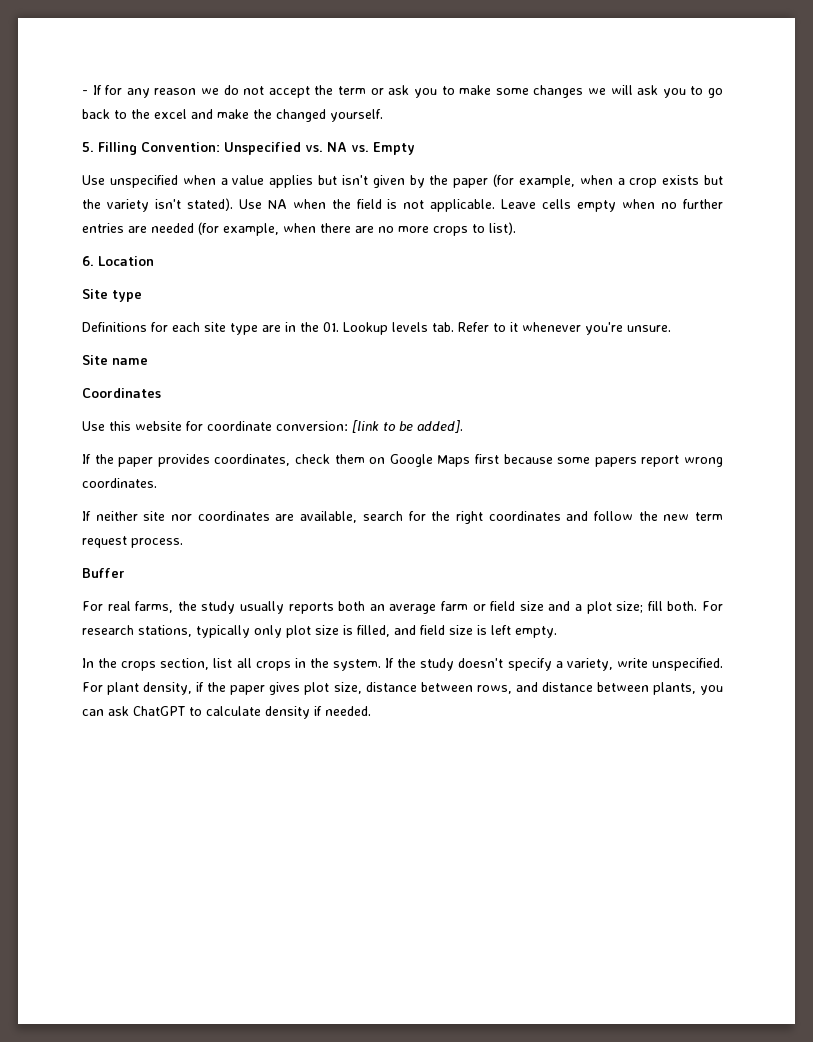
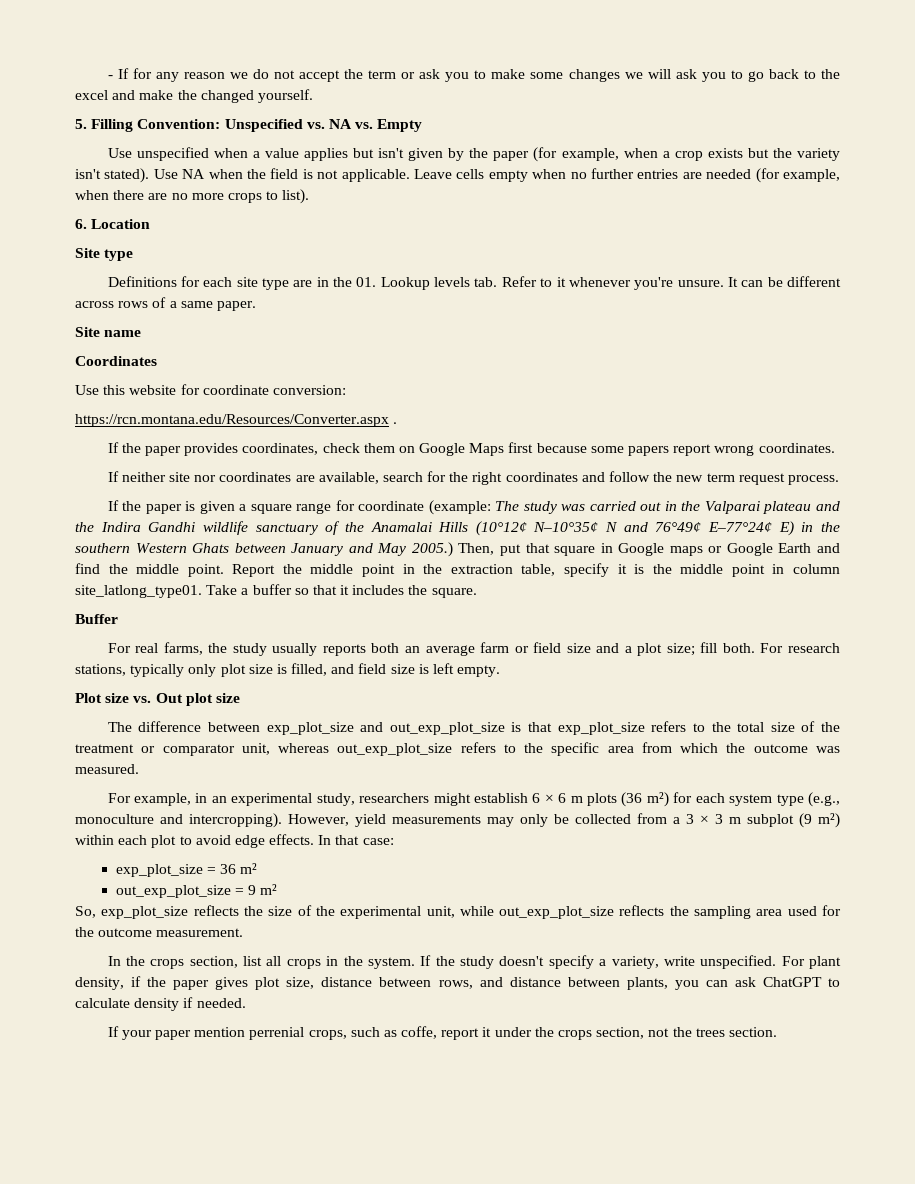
(671, 328) none -> [727,276,841,287] [75,297,256,311] It can be different across rows of a same paper.
[352,420,463,433] [link to be added]. -> [75,414,398,427] // https://rcn.montana.edu/Resources/Converter.aspx .
(183, 543) none -> [107,500,841,515] [75,521,840,536] [75,542,840,557] [75,563,840,577] [75,584,477,598] // If the paper is given a square range for coordinate (example: The study was carried out in the Valparai plateau and the Indira Gandhi wildlife sanctuary of the Anamalai Hills (10°12¢ N–10°35¢ N and 76°49¢ E–77°24¢ E) in the southern Western Ghats between January and May 2005.) Then, put that square in Google maps or Google Earth and find the middle point. Report the middle point in the extraction table, specify it is the middle point in column site_latlong_type01. Take a buffer so that it includes the square.
(557, 632) none -> [75,693,240,706] [107,721,840,735] [75,742,840,756] [75,764,139,774] [107,792,841,807] [75,813,840,828] [75,834,394,848] [115,863,258,877] [115,884,278,898] [75,905,841,919] [75,927,244,937] // Plot size vs. Out plot size // The difference between exp_plot_size and out_exp_plot_size is that exp_plot_size refers to the total size of the treatment or comparator unit, whereas out_exp_plot_size refers to the specific area from which the outcome was measured. // For example, in an experimental study, researchers might establish 6 × 6 m plots (36 m²) for each system type (e.g., monoculture and intercropping). However, yield measurements may only be collected from a 3 × 3 m subplot (9 m²) within each plot to avoid edge effects. In that case: // exp_plot_size = 36 m² // out_exp_plot_size = 9 m² // So, exp_plot_size reflects the size of the experimental unit, while out_exp_plot_size reflects the sampling area used for the outcome measurement.
(371, 711) none -> [107,1026,777,1040] // If your paper mention perrenial crops, such as coffe, report it under the crops section, not the trees section.

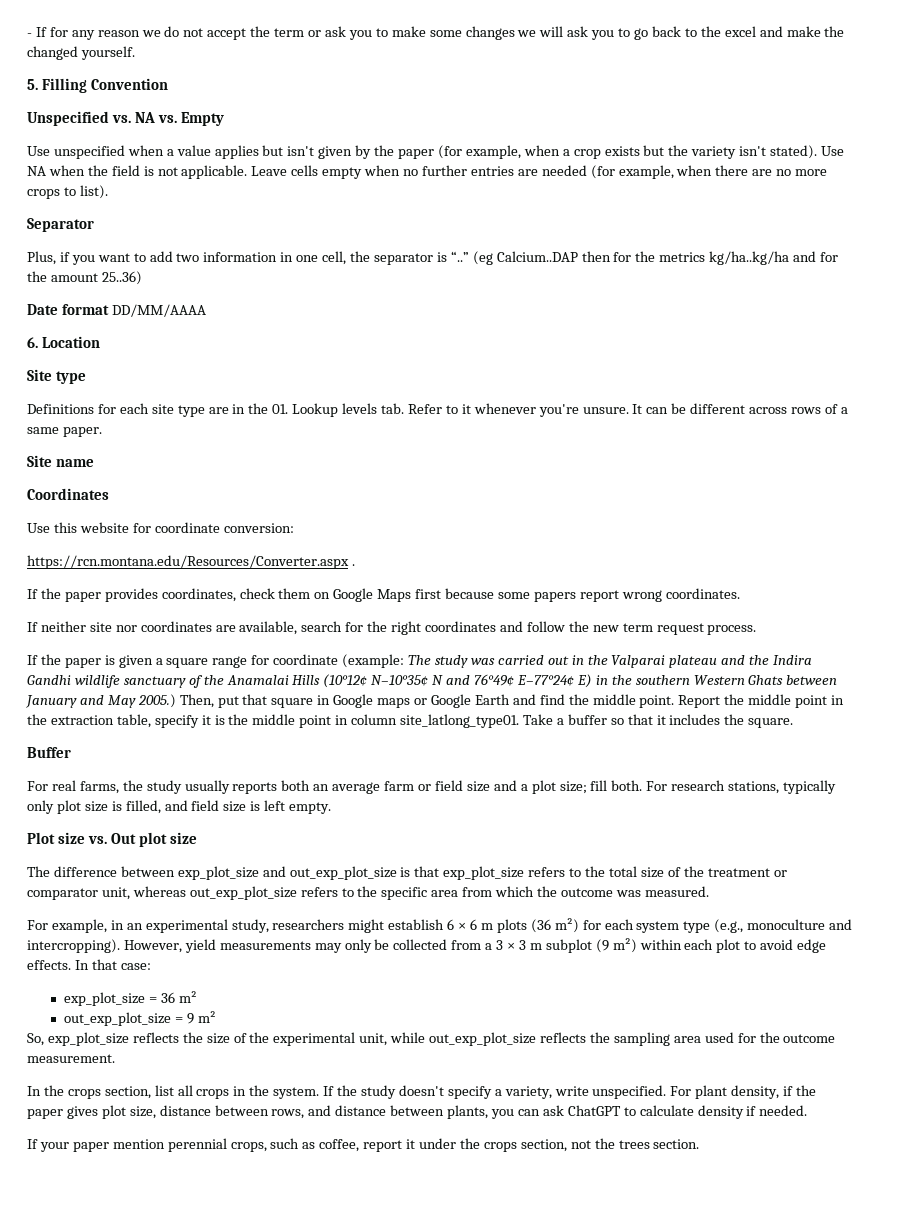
[137,119,221,129] Convention: -> [90,78,168,90] Convention //
(310, 196) none -> [27,218,94,232] [27,251,839,265] [27,271,142,285] [27,304,206,317] // Separator // Plus, if you want to add two information in one cell, the separator is “..” (eg Calcium..DAP then for the metrics kg/ha..kg/ha and for the amount 25..36) // Date format DD/MM/AAAA
[249,1027,305,1040] perrenial -> [167,1138,227,1152] perennial
[401,1026,438,1039] coffe, -> [319,1139,360,1152] coffee,

